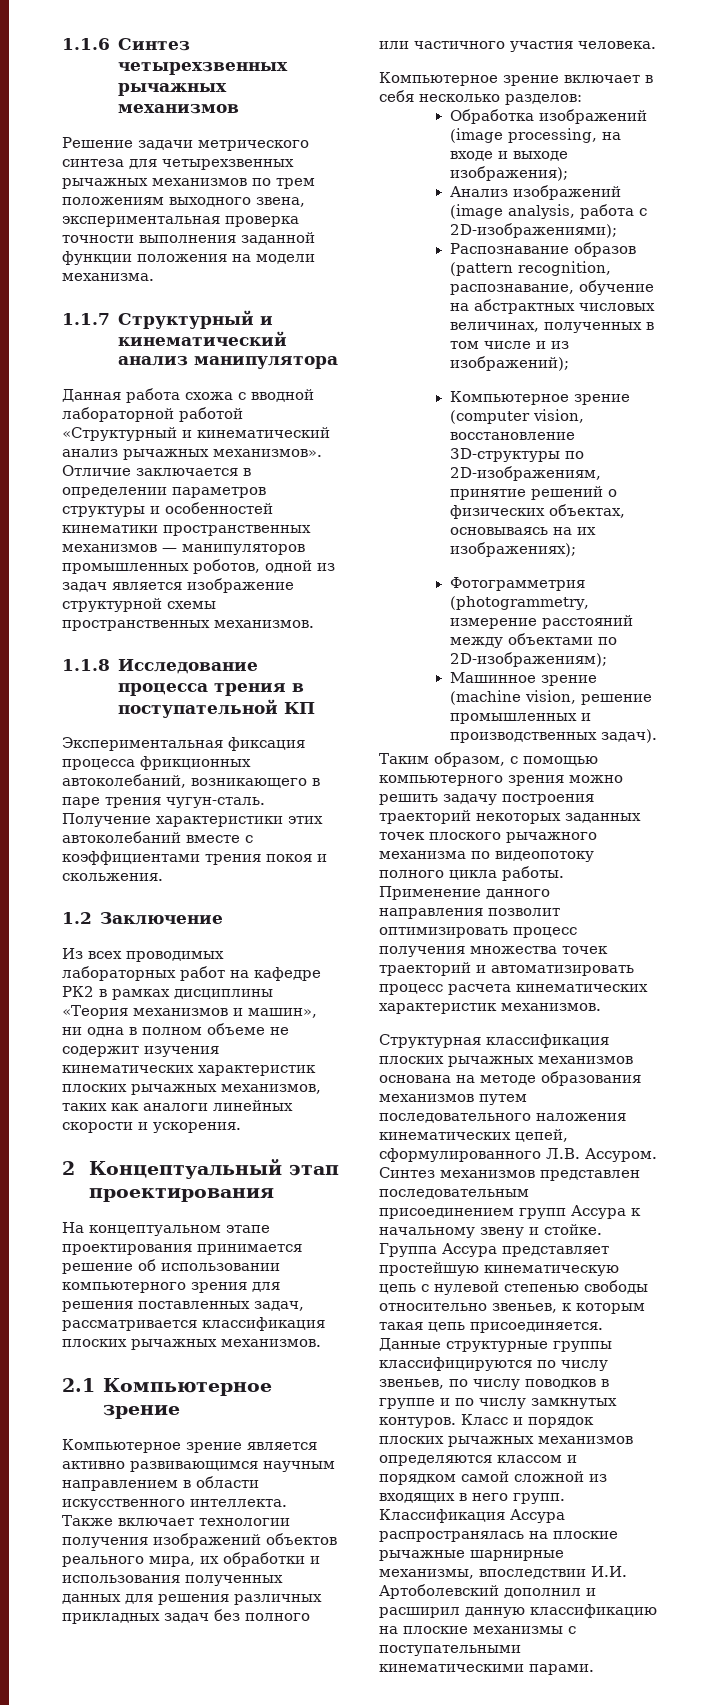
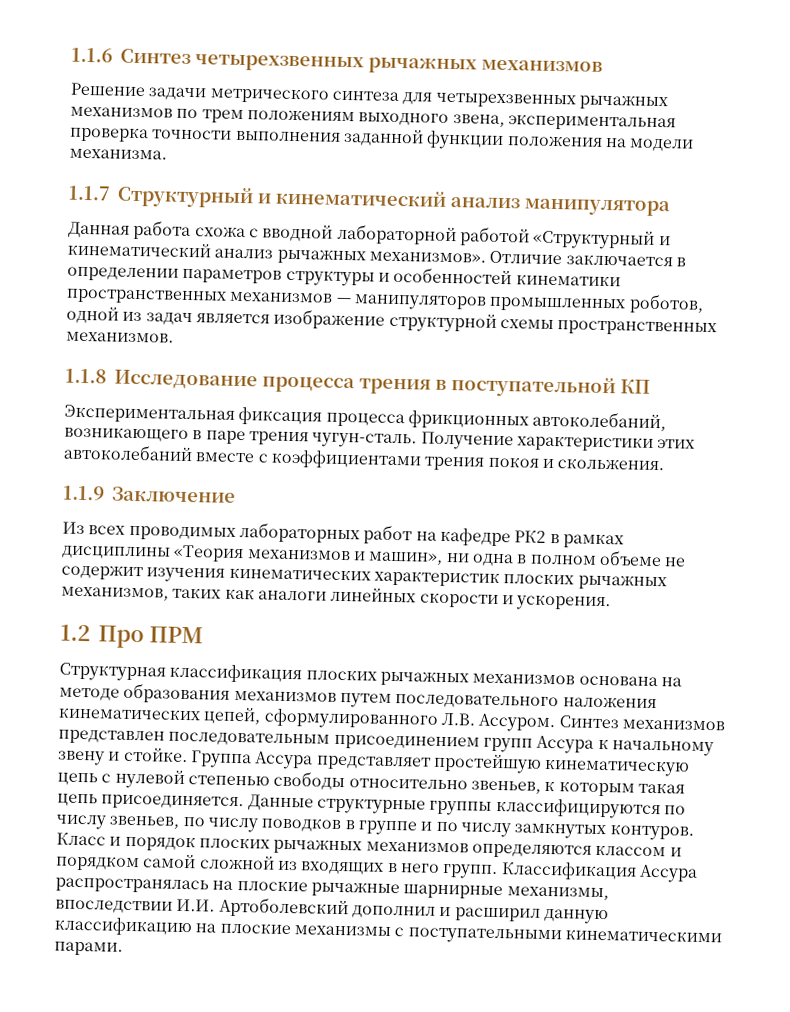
[62,912,92,924] 1.2 -> [63,485,105,501] 1.1.9
[62,1159,340,1179] [89,1188,275,1202] [62,1222,270,1236] [62,1244,302,1255] [62,1259,280,1274] [62,1282,280,1293] [62,1301,304,1312] [62,1317,325,1331] [62,1339,321,1350] [62,1378,272,1396] [102,1404,180,1419] [62,1439,317,1453] [62,1461,335,1472] [62,1476,259,1491] [62,1499,287,1510] [62,1515,290,1526] [62,1533,337,1548] [62,1552,320,1567] [62,1575,283,1586] [62,1594,322,1605] [62,1609,310,1624] [379,41,656,52] [379,72,653,86] [379,90,582,105] [449,109,647,124] [449,128,621,143] [449,151,568,161] [449,166,568,181] [449,185,621,200] [449,204,647,219] [449,223,617,238] [449,242,636,257] [449,261,611,276] [449,280,654,295] [449,299,655,314] [449,322,654,333] [449,341,569,349] [449,356,569,371] [449,391,630,405] [449,409,584,424] [449,432,575,440] [449,448,584,462] [449,466,601,481] [449,486,617,500] [449,504,625,519] [449,527,596,535] [449,542,576,557] [449,577,585,591] [449,596,589,610] [449,615,633,629] [449,633,617,648] [449,652,607,667] [449,672,597,686] [449,690,652,705] [449,713,591,724] [449,729,657,743] [379,752,598,767] [379,775,623,786] [379,794,594,805] [379,810,641,824] [379,832,597,843] [379,851,594,862] [379,866,564,881] [379,886,550,900] [379,908,560,919] [379,927,577,938] [379,946,608,957] [379,962,634,976] [379,984,648,995] [379,1003,601,1014] 2 Концептуальный этап проектирования // На концептуальном этапе проектирования принимается решение об использовании компьютерного зрения для решения поставленных задач, рассматривается классификация плоских рычажных механизмов. // 2.1 Компьютерное зрение // Компьютерное зрение является активно развивающимся научным направлением в области искусственного интеллекта. Также включает технологии получения изображений объектов реального мира, их обработки и использования полученных данных для решения различных прикладных задач без полного или частичного участия человека. // Компьютерное зрение включает в себя несколько разделов: // Обработка изображений (image processing, на входе и выходе изображения); // Анализ изображений (image analysis, работа с 2D-изображениями); // Распознавание образов (pattern recognition, распознавание, обучение на абстрактных числовых величинах, полученных в том числе и из изображений); // Компьютерное зрение (computer vision, восстановление 3D-структуры по 2D-изображениям, принятие решений о физических объектах, основываясь на их изображениях); // Фотограмметрия (photogrammetry, измерение расстояний между объектами по 2D-изображениям); // Машинное зрение (machine vision, решение промышленных и производственных задач). // Таким образом, с помощью компьютерного зрения можно решить задачу построения траекторий некоторых заданных точек плоского рычажного механизма по видеопотоку полного цикла работы. Применение данного направления позволит оптимизировать процесс получения множества точек траекторий и автоматизировать процесс расчета кинематических характеристик механизмов. -> [60,624,204,649] 1.2 Про ПРМ

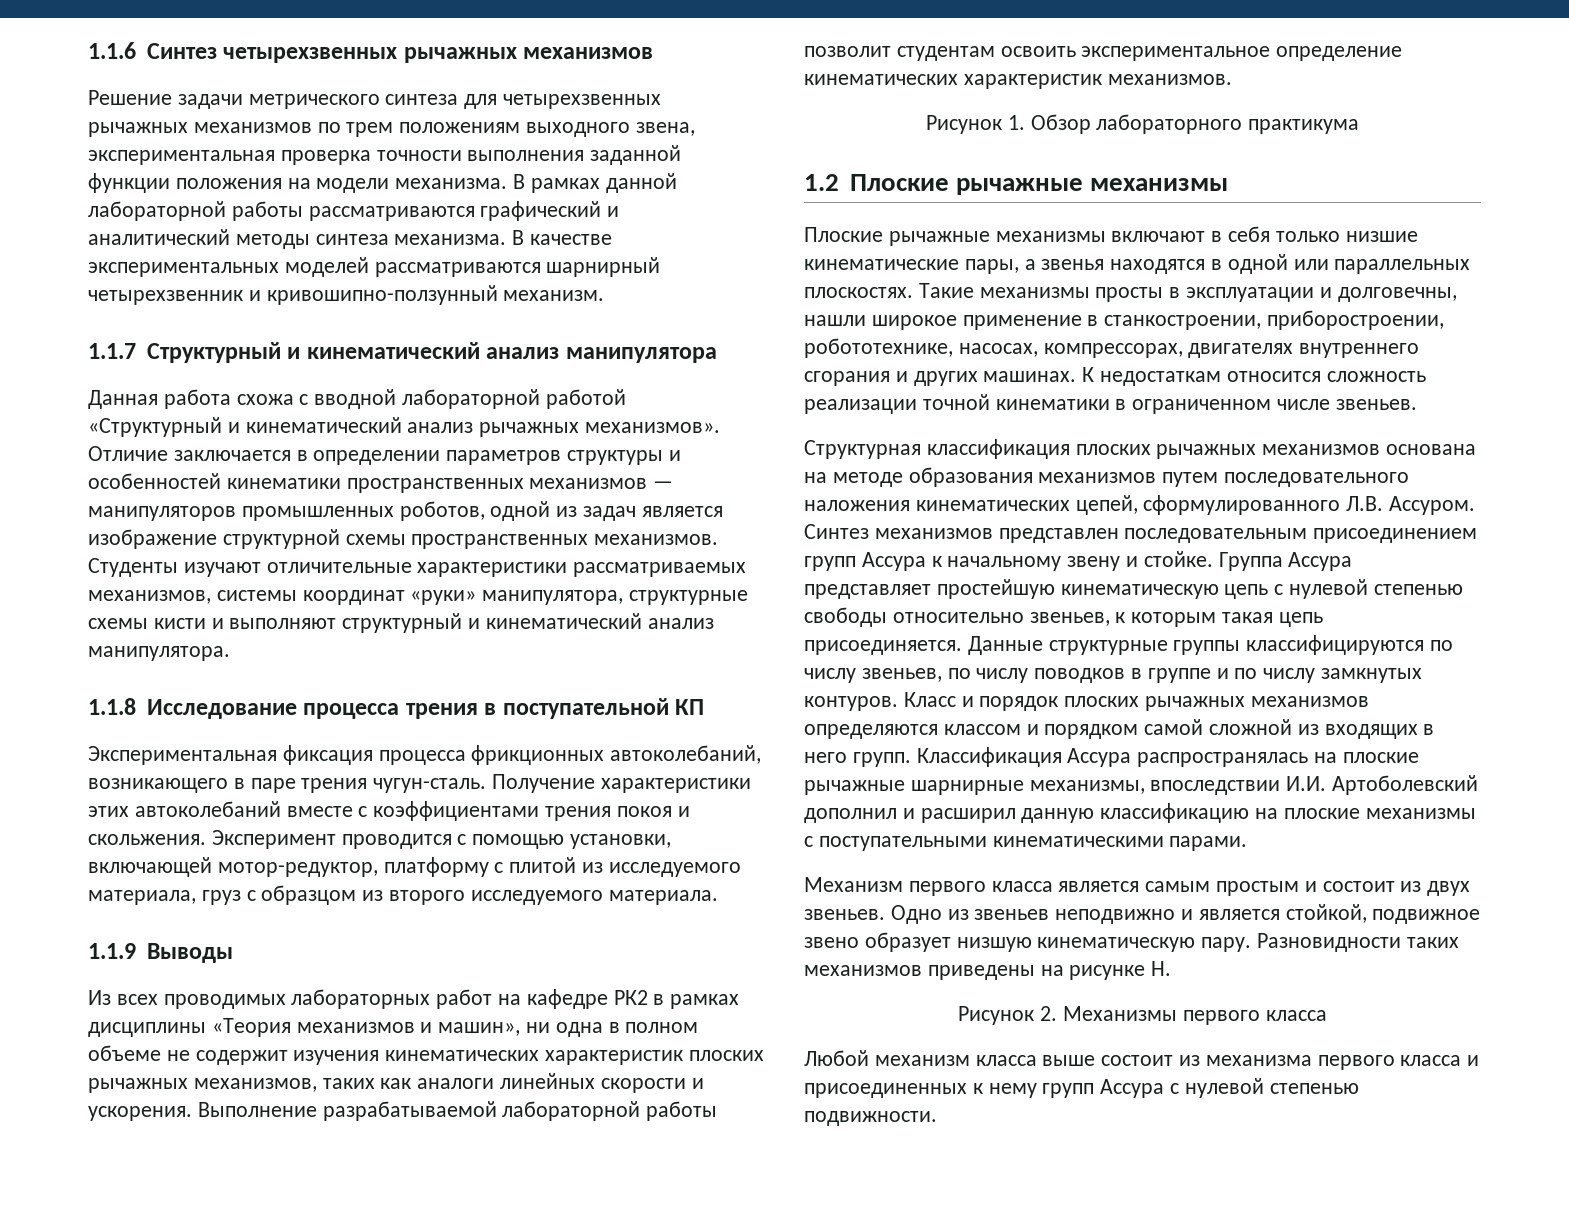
(167, 154) none -> [513,173,677,193] [88,201,620,221] [88,229,613,249] [88,257,661,277] [88,285,605,305] В рамках данной лабораторной работы рассматриваются графический и аналитический методы синтеза механизма. В качестве экспериментальных моделей рассматриваются шарнирный четырехзвенник и кривошипно-ползунный механизм.
(174, 337) none -> [88,558,747,577] [88,590,749,605] [88,613,714,633] [88,646,230,661] Студенты изучают отличительные характеристики рассматриваемых механизмов, системы координат «руки» манипулятора, структурные схемы кисти и выполняют структурный и кинематический анализ манипулятора.
(665, 464) none -> [211,830,672,849] [88,857,741,877] [88,885,718,905] Эксперимент проводится с помощью установки, включающей мотор-редуктор, платформу с плитой из исследуемого материала, груз с образцом из второго исследуемого материала.
[112,486,236,503] Заключение -> [146,943,233,963] Выводы
[60,624,204,649] // 1.2 Про ПРМ -> [197,1101,718,1121] [804,46,1403,61] [804,74,1232,89] [925,114,1360,134] [804,174,1229,195] [804,226,1418,246] [804,254,1471,274] [804,283,1457,302] [804,310,1445,330] [804,338,1420,358] [804,367,1426,386] [804,394,1417,414] Выполнение разрабатываемой лабораторной работы позволит студентам освоить экспериментальное определение кинематических характеристик механизмов. // Рисунок 1. Обзор лабораторного практикума // 1.2 Плоские рычажные механизмы // Плоские рычажные механизмы включают в себя только низшие кинематические пары, а звенья находятся в одной или параллельных плоскостях. Такие механизмы просты в эксплуатации и долговечны, нашли широкое применение в станкостроении, приборостроении, робототехнике, насосах, компрессорах, двигателях внутреннего сгорания и других машинах. К недостаткам относится сложность реализации точной кинематики в ограниченном числе звеньев.
(123, 948) none -> [804,877,1471,896] [804,904,1481,924] [804,932,1459,952] [804,961,1172,980] [958,1006,1327,1025] [804,1050,1480,1070] [804,1078,1359,1098] [804,1111,937,1126] // Механизм первого класса является самым простым и состоит из двух звеньев. Одно из звеньев неподвижно и является стойкой, подвижное звено образует низшую кинематическую пару. Разновидности таких механизмов приведены на рисунке Н. // Рисунок 2. Механизмы первого класса // Любой механизм класса выше состоит из механизма первого класса и присоединенных к нему групп Ассура с нулевой степенью подвижности.

